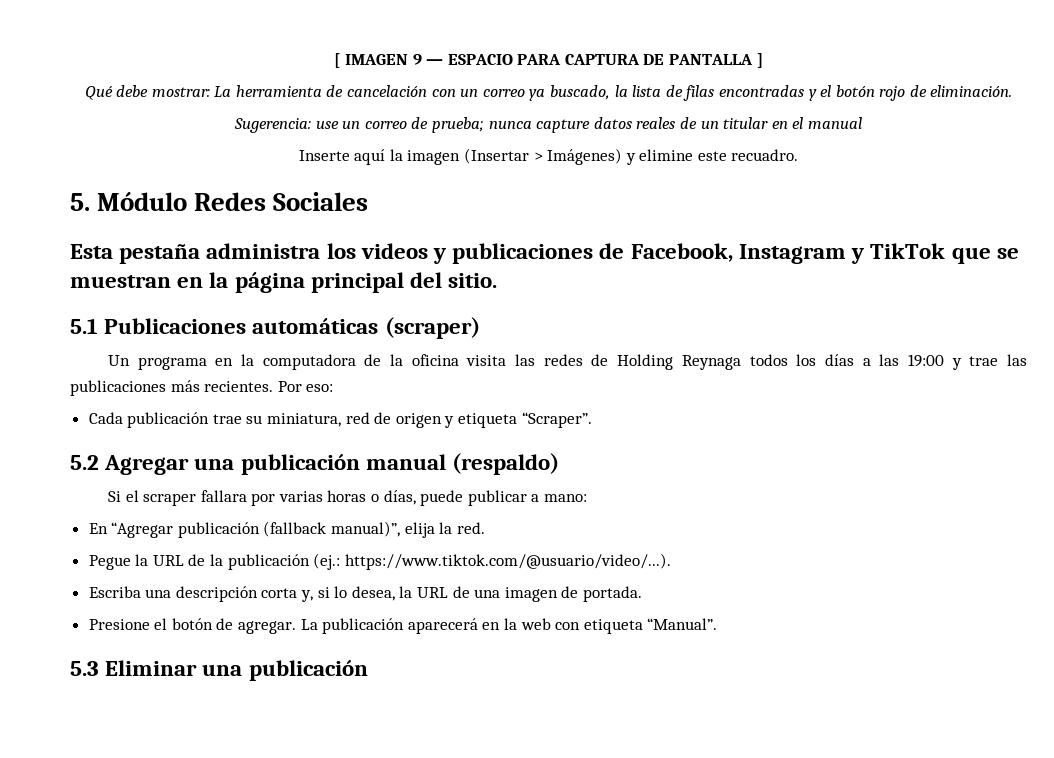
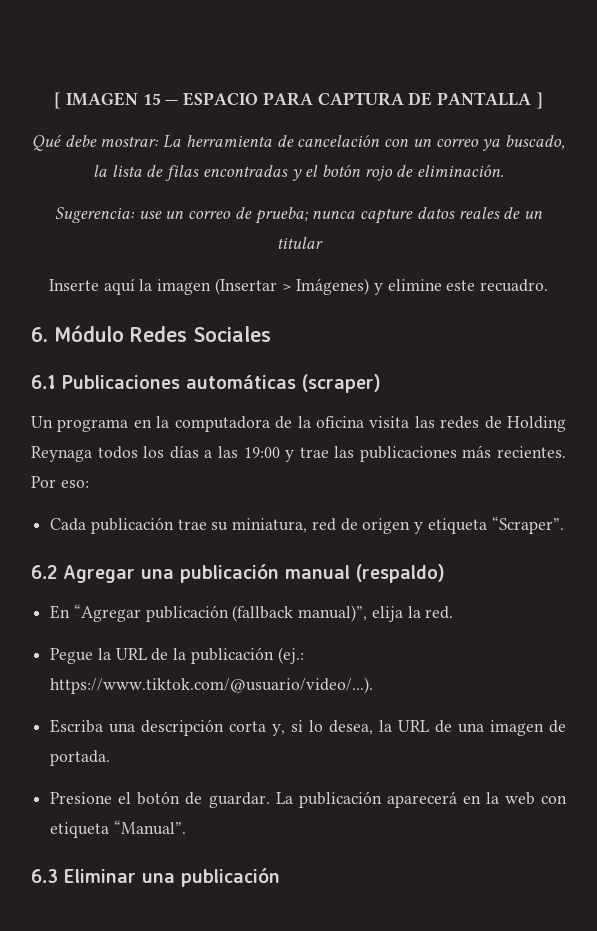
[412,54,422,65] 9 -> [142,93,161,105] 15
[771,117,862,129] en el manual -> (323, 243) none
[70,193,90,211] 5. -> [31,327,48,342] 6.
[70,243,1019,264] [70,272,498,293] [70,318,98,334] Esta pestaña administra los videos y publicaciones de Facebook, Instagram y TikTok que se muestran en la página principal del sitio. // 5.1 -> [31,375,56,389] 6.1
[70,455,99,470] 5.2 -> [31,565,57,579] 6.2
[107,490,588,506] // Si el scraper fallara por varias horas o días, puede publicar a mano: -> (445, 573) none
[238,621,297,634] agregar. -> [208,792,270,808] guardar.
[70,661,99,676] 5.3 -> [31,869,58,883] 6.3

